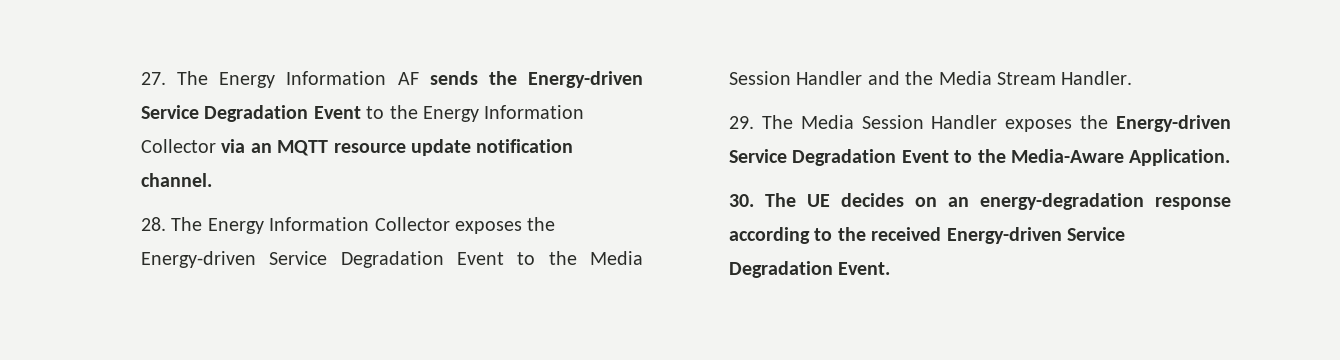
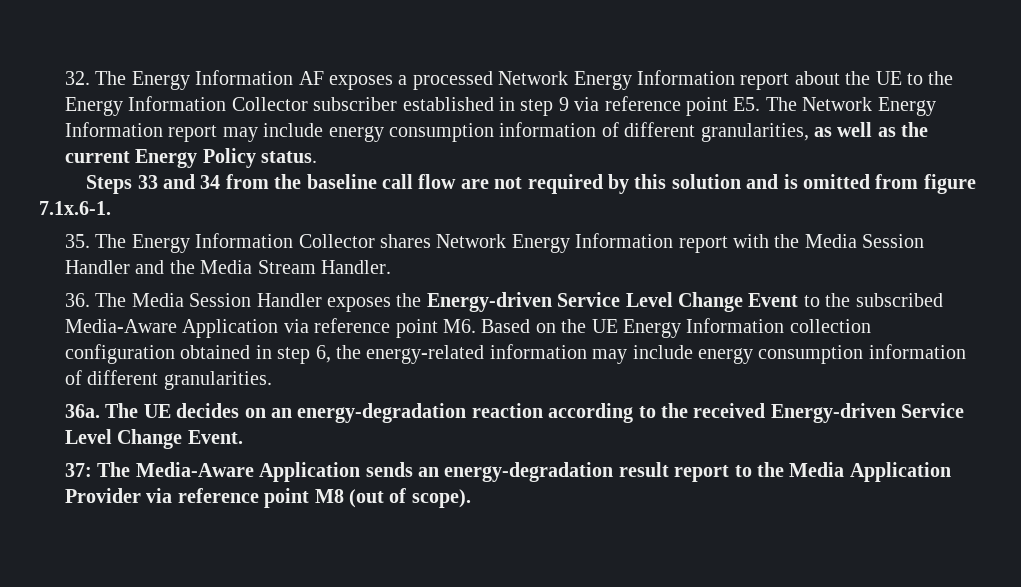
[141,72,167,85] 27. -> [64,71,90,85] 32.
[429,71,643,88] [141,105,361,122] sends the Energy-driven Service Degradation Event -> [328,70,902,90] exposes a processed Network Energy Information report about the UE
[221,139,574,156] [141,173,213,187] [141,217,556,234] [141,251,536,268] via an MQTT resource update notification channel. // 28. The Energy Information Collector exposes the Energy-driven Service Degradation Event to -> [313,96,936,116] [64,122,929,142] [64,148,318,168] [86,174,976,194] [39,201,111,215] [64,233,769,253] subscriber established in step 9 via reference point E5. The Network Energy Information report may include energy consumption information of different granularities, as well as the current Energy Policy status. // Steps 33 and 34 from the baseline call flow are not required by this solution and is omitted from figure 7.1x.6-1. // 35. The Energy Information Collector shares Network Energy Information report with
[729,116,755,129] 29. -> [64,293,90,307] 36.
[792,149,1231,166] [729,194,755,207] Degradation Event to the Media-Aware Application. // 30. -> [625,292,943,312] [64,318,871,338] [64,344,966,364] [64,370,272,390] [64,404,100,418] Level Change Event to the subscribed Media-Aware Application via reference point M6. Based on the UE Energy Information collection configuration obtained in step 6, the energy-related information may include energy consumption information of different granularities. // 36a.
[1155,197,1231,210] response -> [471,403,543,418] reaction
[729,261,834,278] Degradation -> [64,429,183,449] Level Change
(891, 268) none -> [64,462,951,482] [64,488,471,508] // 37: The Media-Aware Application sends an energy-degradation result report to the Media Application Provider via reference point M8 (out of scope).

